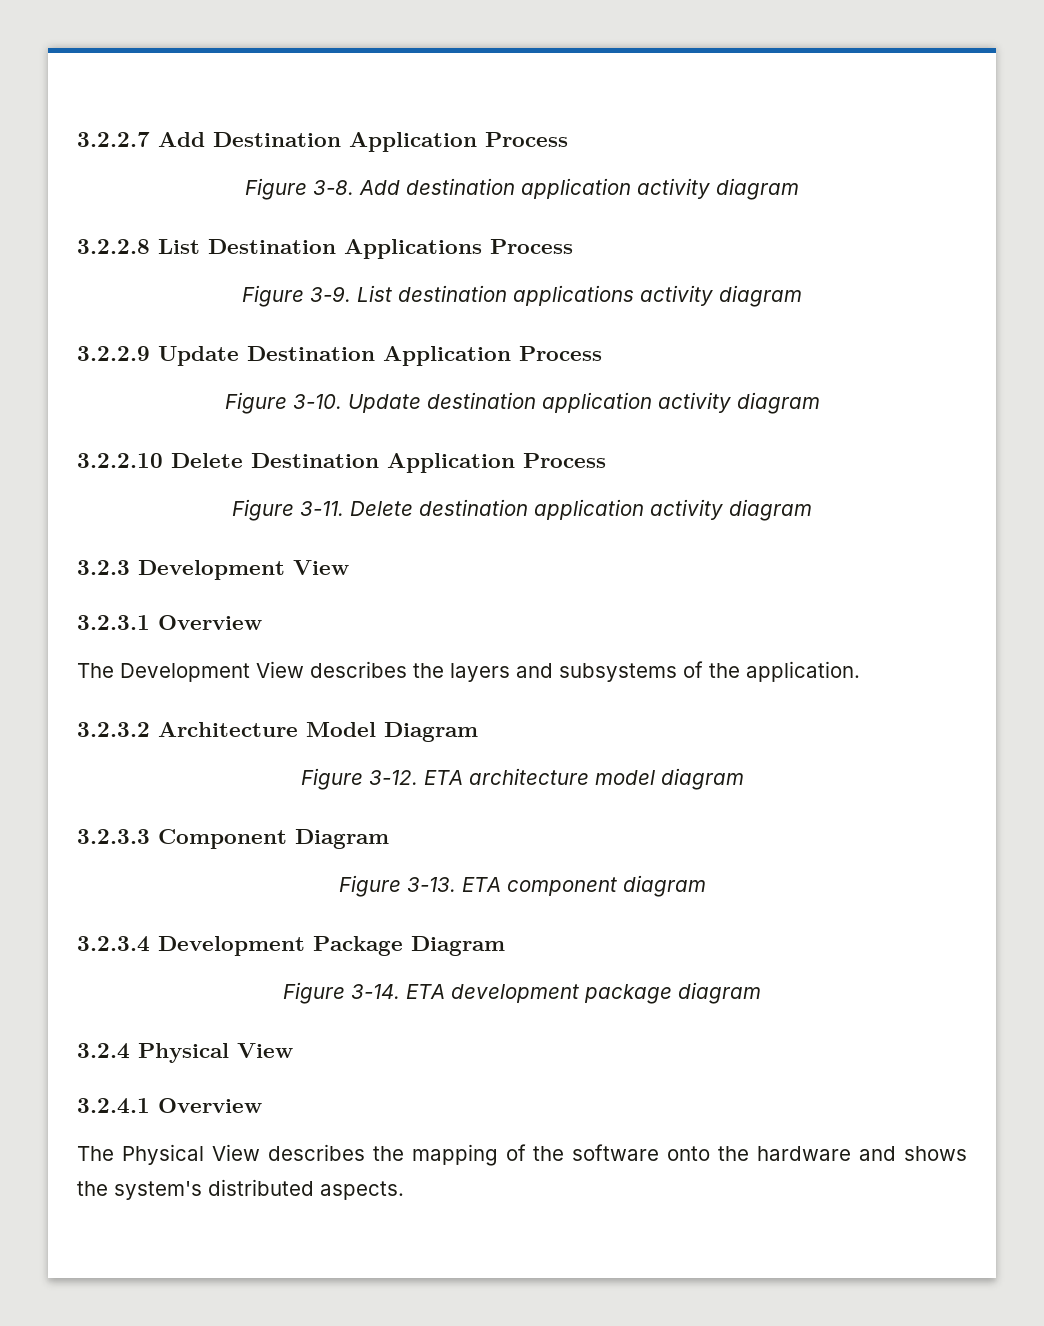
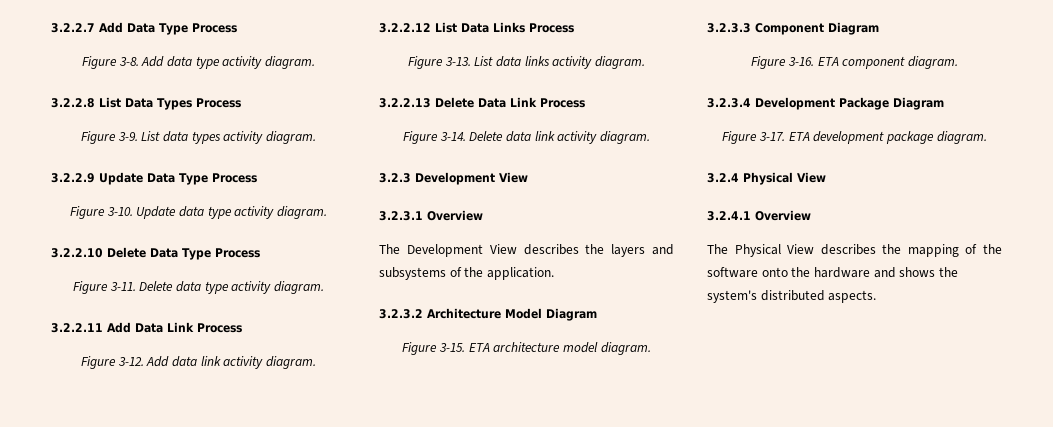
[213,132,477,152] Destination Application -> [127,23,188,35] Data Type
[406,178,799,200] destination application activity diagram -> [167,56,315,69] data type activity diagram.
[208,239,482,259] Destination Applications -> [125,98,192,110] Data Types
[398,285,802,307] destination applications activity diagram -> [163,131,316,144] data types activity diagram.
[247,346,511,366] Destination Application -> [147,173,208,185] Data Type
[426,392,820,414] destination application activity diagram -> [179,206,327,219] data type activity diagram.
[251,453,515,473] Destination Application -> [150,248,211,260] Data Type
[419,499,812,521] destination application activity diagram -> [176,281,324,294] [51,322,242,333] [81,356,316,369] [379,22,574,33] [408,56,645,69] [379,97,585,108] [403,131,650,144] data type activity diagram. // 3.2.2.11 Add Data Link Process // Figure 3-12. Add data link activity diagram. // 3.2.2.12 List Data Links Process // Figure 3-13. List data links activity diagram. // 3.2.2.13 Delete Data Link Process // Figure 3-14. Delete data link activity diagram.
[368,770,418,785] 3-12. -> [439,343,466,352] 3-15.
[660,768,744,790] diagram -> [600,342,651,355] diagram.
[406,877,456,892] 3-13. -> [787,57,814,66] 3-16.
[622,875,706,897] diagram -> [907,56,958,69] diagram.
[351,984,400,999] 3-14. -> [759,132,786,141] 3-17.
[678,982,761,1004] diagram -> [936,131,987,144] diagram.

